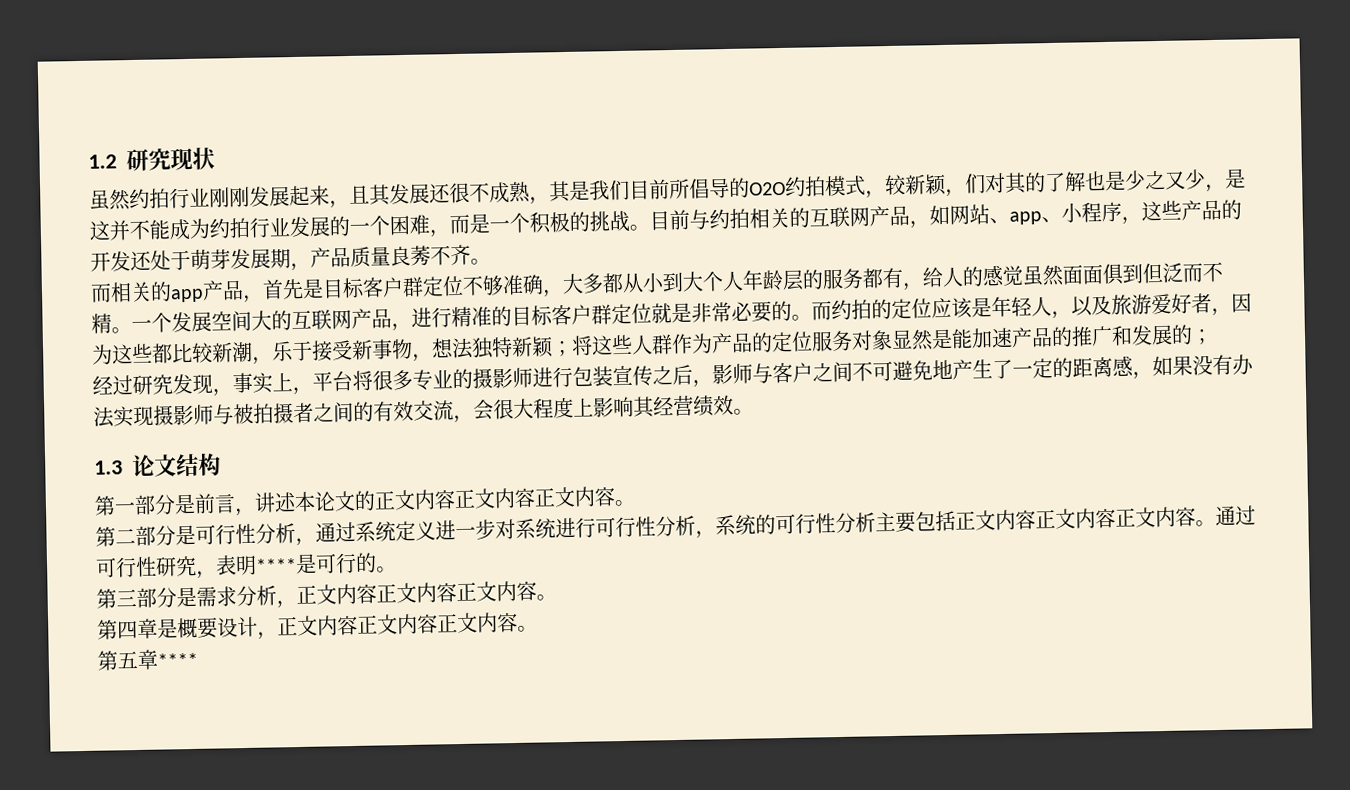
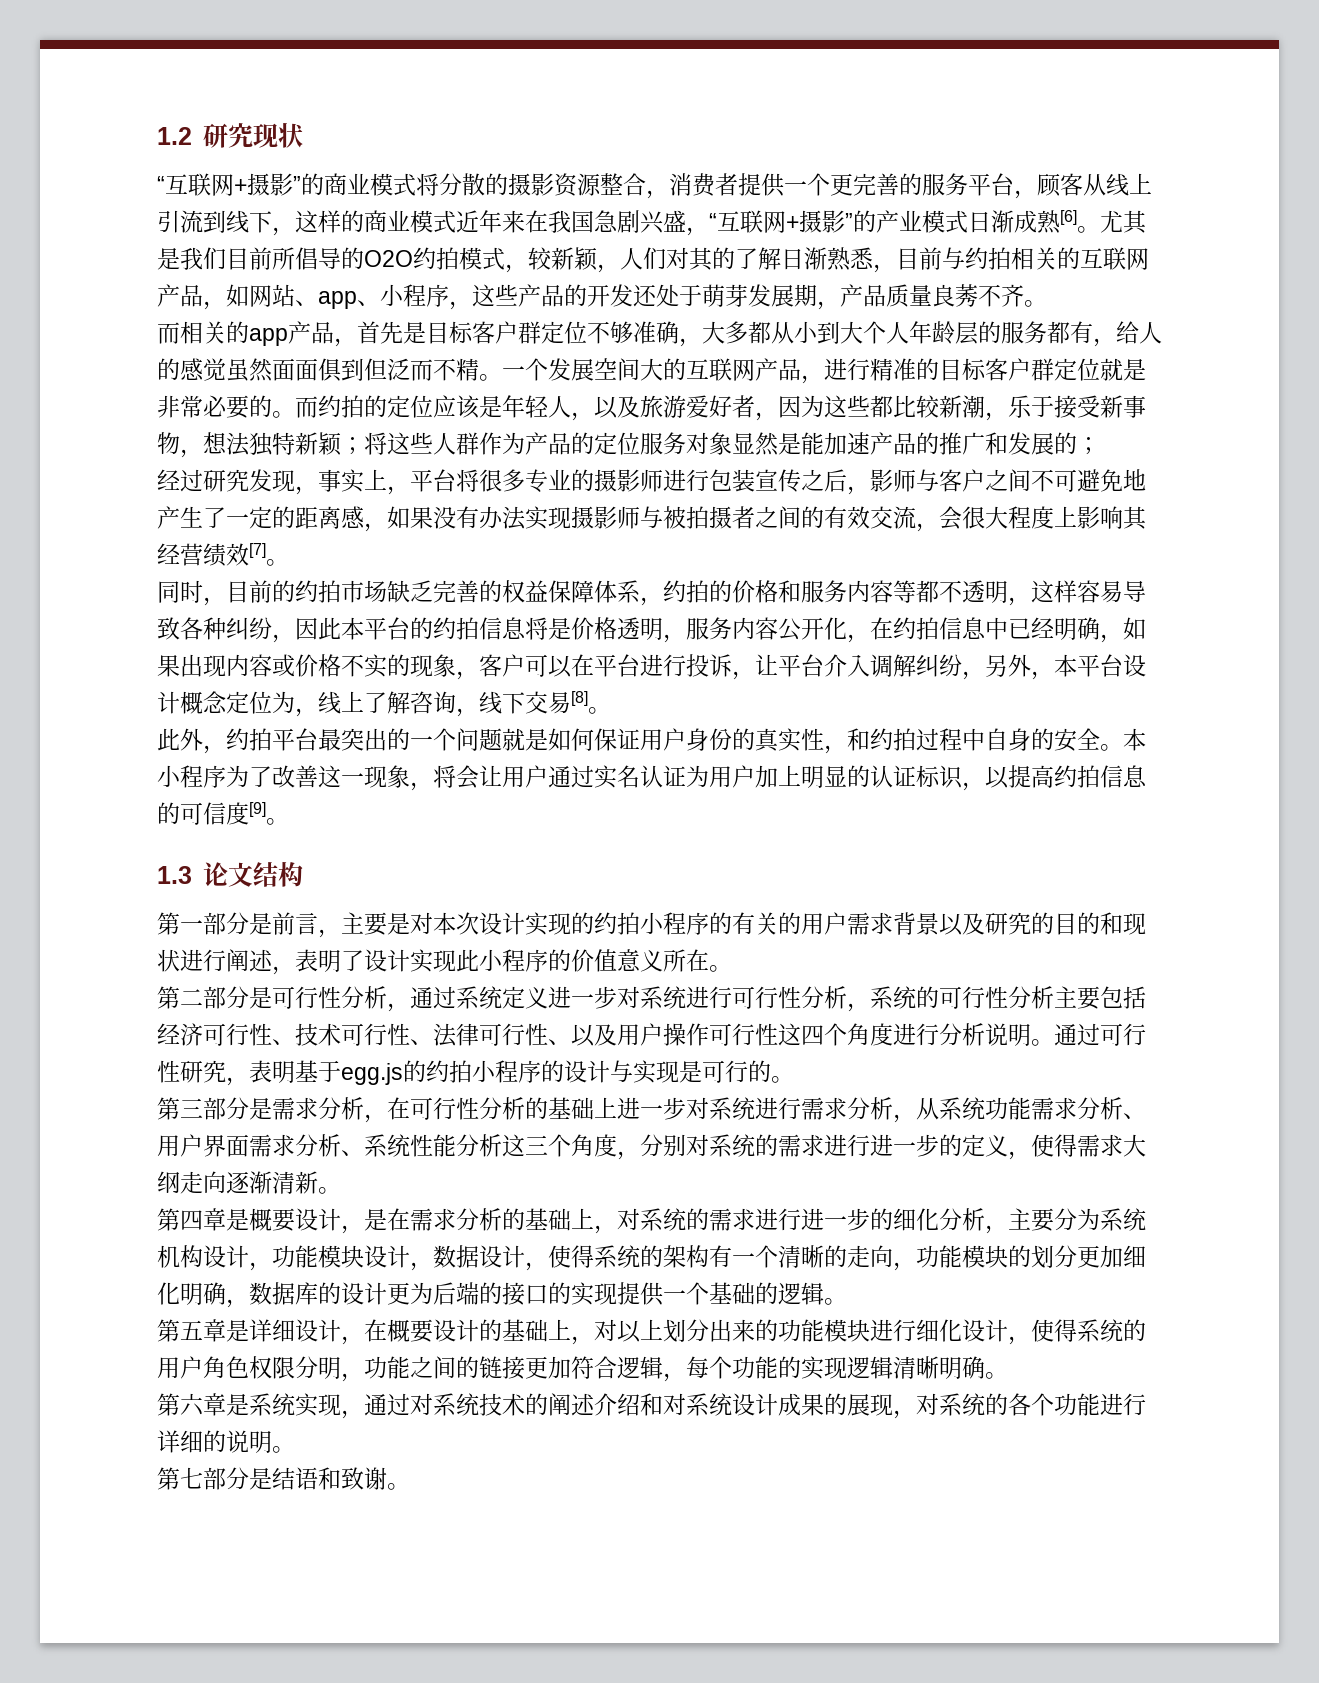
[89,181,550,211] 虽然约拍行业刚刚发展起来，且其发展还很不成熟， -> [157,173,1152,199] [157,210,1077,236] [1077,210,1123,233] “互联网+摄影”的商业模式将分散的摄影资源整合，消费者提供一个更完善的服务平台，顾客从线上引流到线下，这样的商业模式近年来在我国急剧兴盛，“互联网+摄影”的产业模式日渐成熟[6]。尤
(966, 192) none -> [620,248,643,270] 人
[1084,168,1246,193] [89,210,650,241] 也是少之又少，是这并不能成为约拍行业发展的一个困难，而是一个积极的挑战。 -> [781,247,896,273] 日渐熟悉，
(734, 405) none -> [249,543,266,558] [266,559,289,566] [157,580,1146,606] [157,617,1146,643] [157,654,1146,680] [157,691,588,717] [588,707,611,714] [157,728,1146,754] [157,765,1147,791] [157,802,266,825] [7]。 // 同时，目前的约拍市场缺乏完善的权益保障体系，约拍的价格和服务内容等都不透明，这样容易导致各种纠纷，因此本平台的约拍信息将是价格透明，服务内容公开化，在约拍信息中已经明确，如果出现内容或价格不实的现象，客户可以在平台进行投诉，让平台介入调解纠纷，另外，本平台设计概念定位为，线上了解咨询，线下交易[8]。 // 此外，约拍平台最突出的一个问题就是如何保证用户身份的真实性，和约拍过程中自身的安全。本小程序为了改善这一现象，将会让用户通过实名认证为用户加上明显的认证标识，以提高约拍信息的可信度[9]
[254,486,616,513] 讲述本论文的正文内容正文内容正文内容 -> [341,912,1146,936] [157,949,709,975] 主要是对本次设计实现的约拍小程序的有关的用户需求背景以及研究的目的和现状进行阐述，表明了设计实现此小程序的价值意义所在
[955,506,1196,531] 正文内容正文内容正文内容 -> [157,1023,1031,1047] 经济可行性、技术可行性、法律可行性、以及用户操作可行性这四个角度进行分析说明
[255,558,297,573] **** -> [295,1060,679,1085] 基于egg.js的约拍小程序的设计与实现
[296,580,537,605] 正文内容正文内容正文内容 -> [387,1097,1146,1123] [157,1134,1146,1160] [157,1171,318,1194] 在可行性分析的基础上进一步对系统进行需求分析，从系统功能需求分析、用户界面需求分析、系统性能分析这三个角度，分别对系统的需求进行进一步的定义，使得需求大纲走向逐渐清新
[277,611,538,637] [97,649,198,671] 正文内容正文内容正文内容。 // 第五章**** -> [364,1208,1146,1234] [157,1245,1146,1271] [157,1282,847,1308] [157,1319,1146,1345] [157,1356,1008,1382] [157,1393,1146,1419] [157,1430,295,1453] [157,1467,410,1490] 是在需求分析的基础上，对系统的需求进行进一步的细化分析，主要分为系统机构设计，功能模块设计，数据设计，使得系统的架构有一个清晰的走向，功能模块的划分更加细化明确，数据库的设计更为后端的接口的实现提供一个基础的逻辑。 // 第五章是详细设计，在概要设计的基础上，对以上划分出来的功能模块进行细化设计，使得系统的用户角色权限分明，功能之间的链接更加符合逻辑，每个功能的实现逻辑清晰明确。 // 第六章是系统实现，通过对系统技术的阐述介绍和对系统设计成果的展现，对系统的各个功能进行详细的说明。 // 第七部分是结语和致谢。

